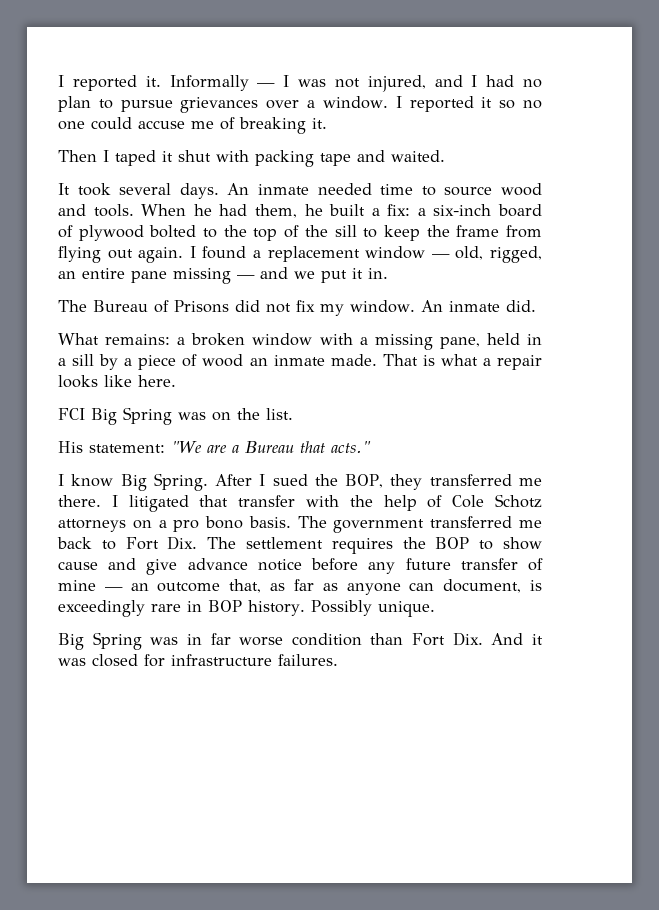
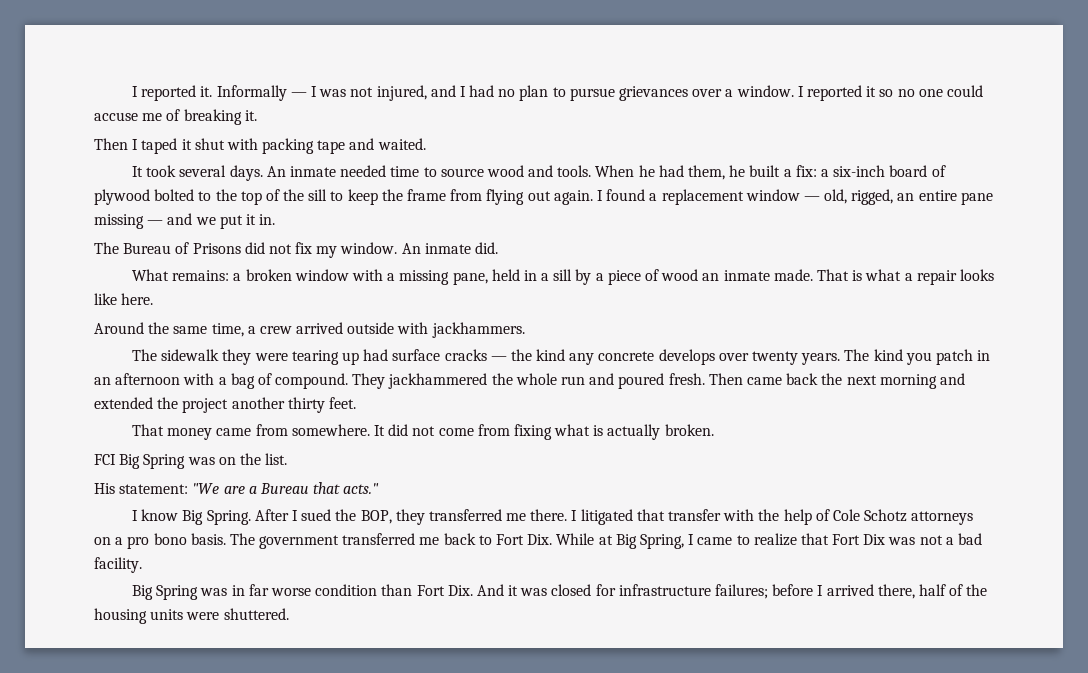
(176, 381) none -> [94,322,525,338] [132,349,991,365] [94,373,965,389] [94,397,356,413] [132,424,714,440] // Around the same time, a crew arrived outside with jackhammers. // The sidewalk they were tearing up had surface cracks — the kind any concrete develops over twenty years. The kind you patch in an afternoon with a bag of compound. They jackhammered the whole run and poured fresh. Then came back the next morning and extended the project another thirty feet. // That money came from somewhere. It did not come from fixing what is actually broken.
[207,537,542,554] [58,558,543,575] [58,579,542,595] [58,600,435,617] The settlement requires the BOP to show cause and give advance notice before any future transfer of mine — an outcome that, as far as anyone can document, is exceedingly rare in BOP history. Possibly unique. -> [556,533,982,549] [94,557,142,573] While at Big Spring, I came to realize that Fort Dix was not a bad facility.
[278,654,338,666] failures. -> [715,584,988,599] [94,608,289,624] failures; before I arrived there, half of the housing units were shuttered.

